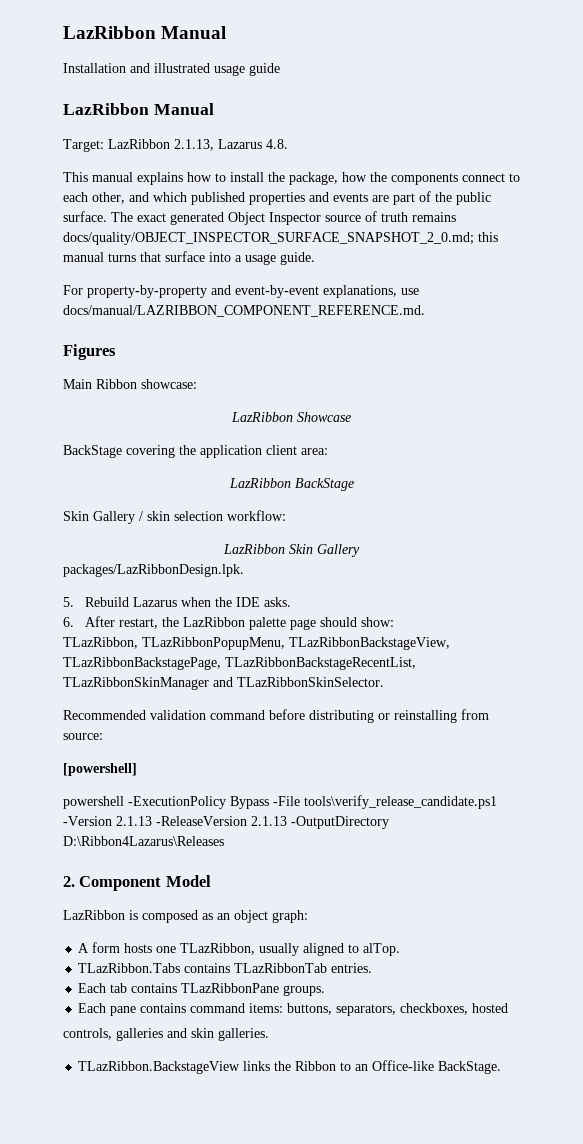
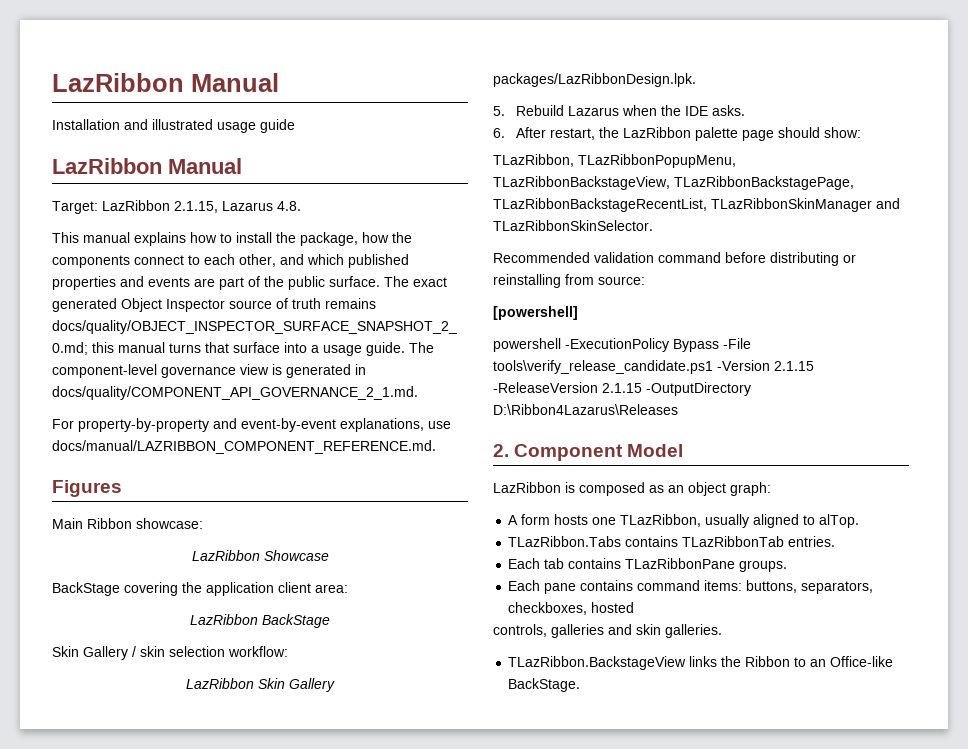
[174,139,214,151] 2.1.13, -> [174,201,218,213] 2.1.15,
(315, 258) none -> [409,342,434,353] [52,364,366,378] [52,386,418,400] The component-level governance view is generated in docs/quality/COMPONENT_API_GOVERNANCE_2_1.md.
[116,816,287,826] 2.1.13 -ReleaseVersion 2.1.13 -> [774,361,814,371] [493,382,642,393] 2.1.15 -ReleaseVersion 2.1.15

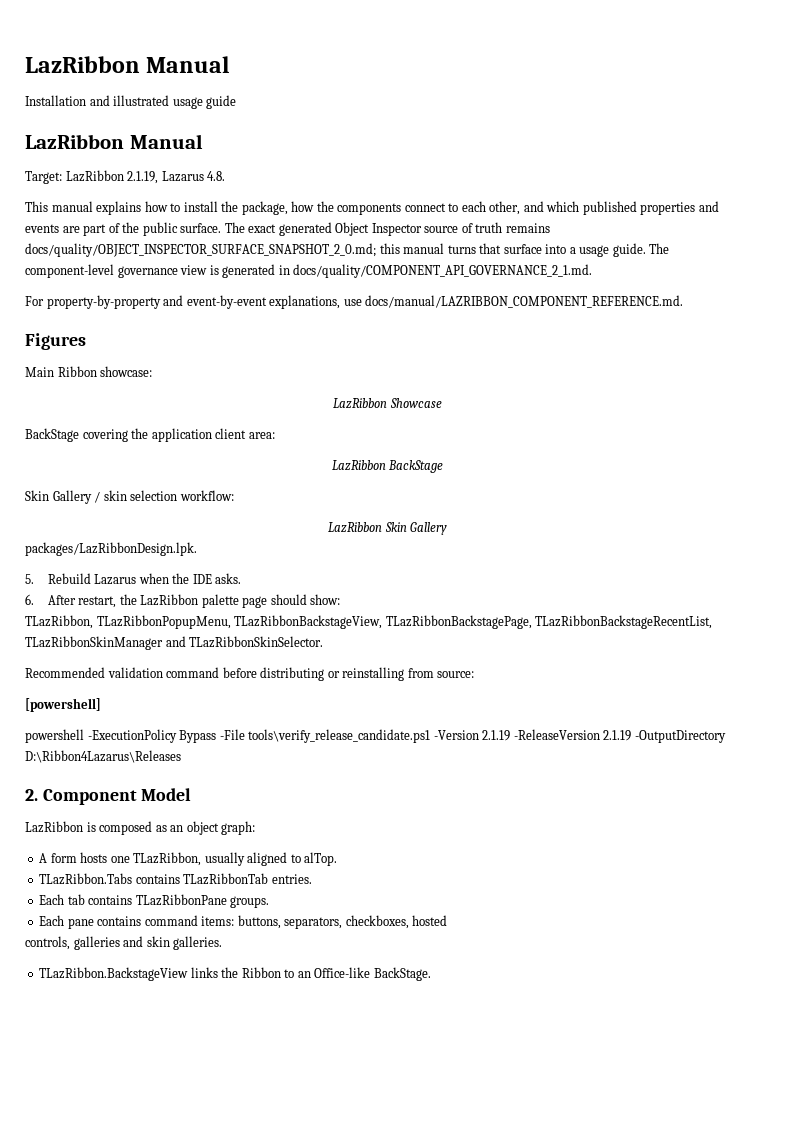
[174,201,218,213] 2.1.15, -> [127,171,159,184] 2.1.19,
[774,361,814,371] [493,382,642,393] 2.1.15 -ReleaseVersion 2.1.15 -> [482,729,632,741] 2.1.19 -ReleaseVersion 2.1.19

